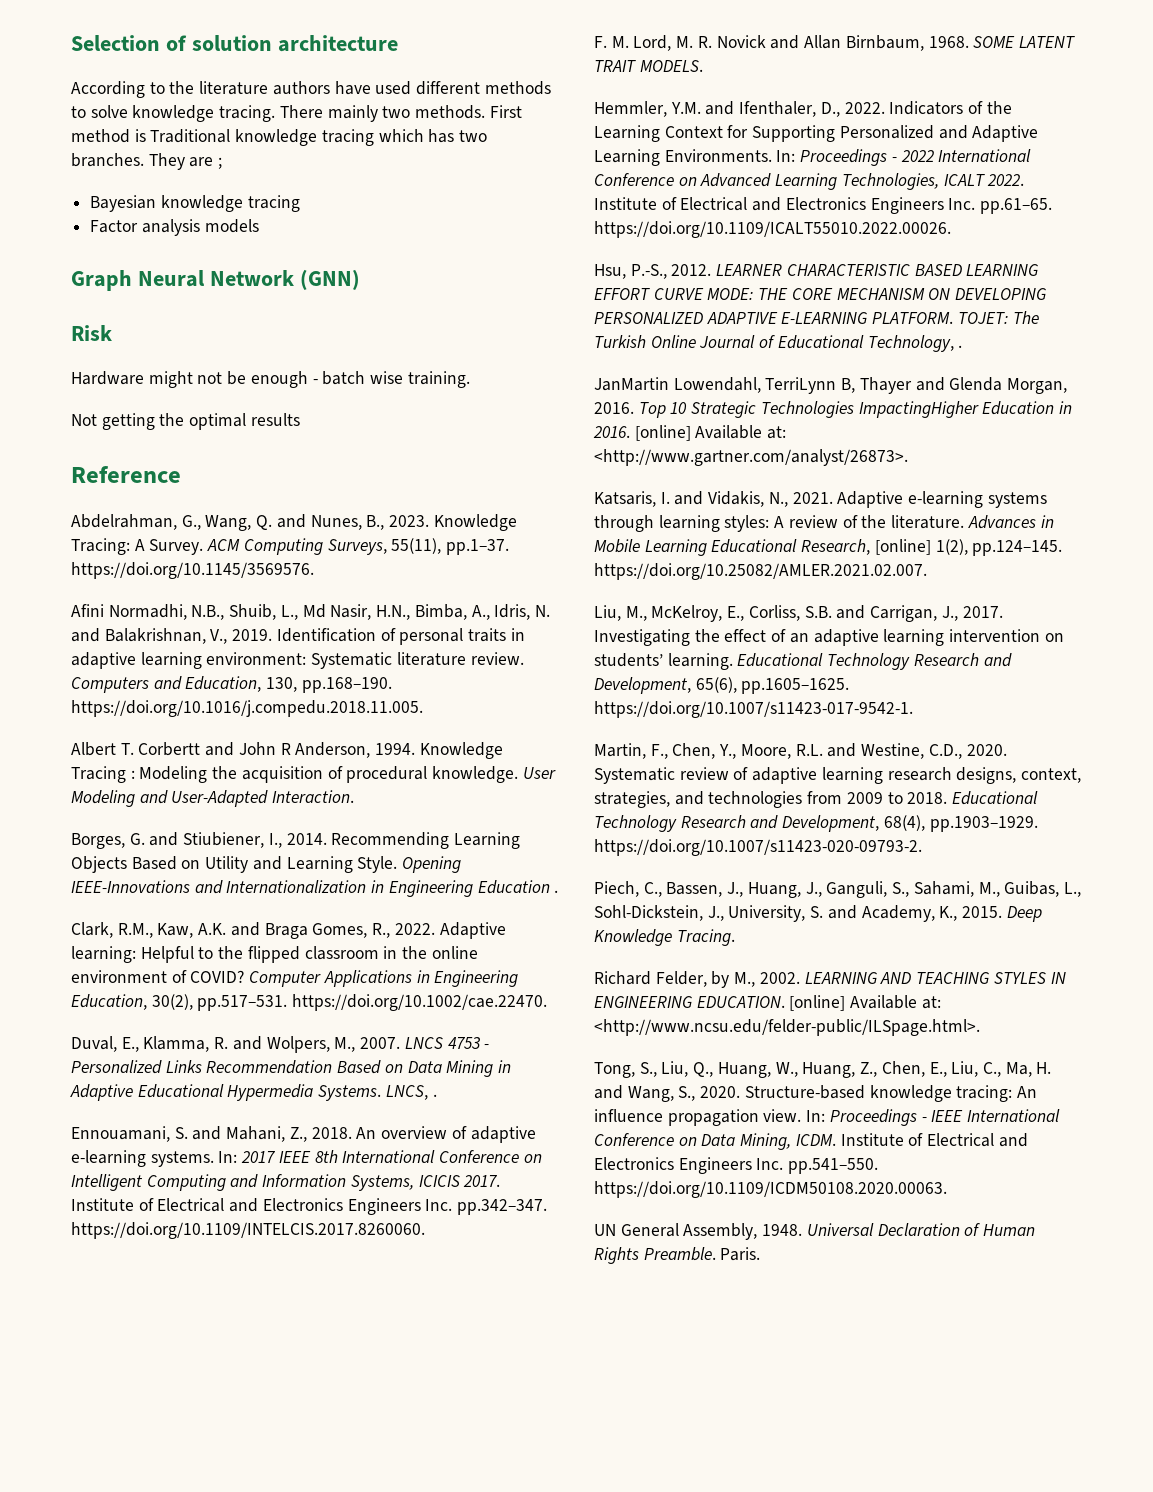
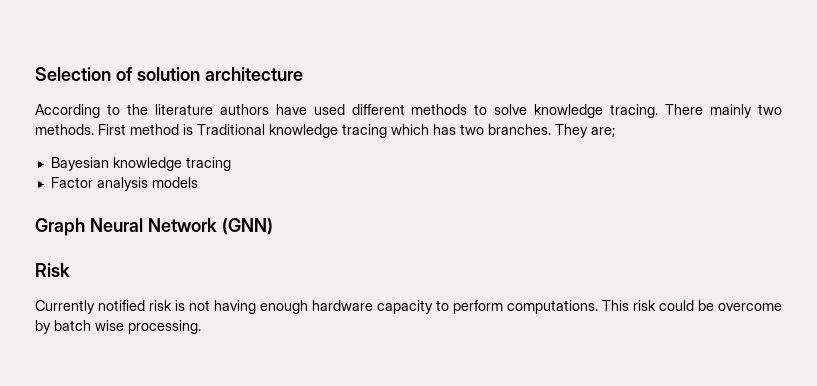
[189,157,223,169] are ; -> [591,127,615,137] are;
[71,371,470,388] [71,413,300,430] [71,466,181,483] [71,514,517,531] [71,538,510,555] [71,562,314,579] [71,604,550,620] [71,628,525,645] [71,652,524,669] [71,676,392,693] [71,700,423,717] [71,742,503,759] [71,766,556,783] [71,790,355,807] [71,832,521,849] [71,856,462,873] [71,880,559,897] [71,922,506,939] [71,946,478,963] [71,970,519,987] [71,994,548,1011] [71,1036,490,1053] [71,1060,512,1077] [70,1084,437,1101] [71,1126,536,1143] [71,1150,542,1167] [71,1174,501,1191] [71,1198,548,1215] [71,1222,425,1239] [594,35,1075,51] [594,60,703,72] [594,101,1012,117] [594,125,1039,142] [594,149,1032,166] [594,173,1025,190] [594,197,1053,214] [594,221,951,238] [594,264,1039,279] [594,288,1047,300] [594,311,1039,324] [594,335,963,352] [594,377,1068,394] [594,401,1073,418] [593,425,787,441] [594,449,908,466] [594,491,1047,508] [594,515,1054,532] [594,539,1063,556] [594,563,927,580] [594,605,1003,622] [594,629,1064,646] [594,653,1012,670] [594,677,850,694] [594,701,913,718] [594,743,1007,759] [594,767,1082,784] [594,791,1039,808] [594,815,1038,832] [594,839,922,856] [594,881,1081,898] [594,905,1042,922] [594,929,735,946] [594,971,1066,988] [594,995,941,1011] [594,1019,980,1036] [594,1061,1052,1078] [594,1085,1038,1102] [594,1109,1061,1126] [594,1133,1028,1150] [594,1157,879,1174] [594,1181,947,1198] [594,1223,1036,1240] [594,1247,761,1264] Hardware might not be enough - batch wise training. // Not getting the optimal results // Reference // Abdelrahman, G., Wang, Q. and Nunes, B., 2023. Knowledge Tracing: A Survey. ACM Computing Surveys, 55(11), pp.1–37. https://doi.org/10.1145/3569576. // Afini Normadhi, N.B., Shuib, L., Md Nasir, H.N., Bimba, A., Idris, N. and Balakrishnan, V., 2019. Identification of personal traits in adaptive learning environment: Systematic literature review. Computers and Education, 130, pp.168–190. https://doi.org/10.1016/j.compedu.2018.11.005. // Albert T. Corbertt and John R Anderson, 1994. Knowledge Tracing : Modeling the acquisition of procedural knowledge. User Modeling and User-Adapted Interaction. // Borges, G. and Stiubiener, I., 2014. Recommending Learning Objects Based on Utility and Learning Style. Opening IEEE-Innovations and Internationalization in Engineering Education . // Clark, R.M., Kaw, A.K. and Braga Gomes, R., 2022. Adaptive learning: Helpful to the flipped classroom in the online environment of COVID? Computer Applications in Engineering Education, 30(2), pp.517–531. https://doi.org/10.1002/cae.22470. // Duval, E., Klamma, R. and Wolpers, M., 2007. LNCS 4753 - Personalized Links Recommendation Based on Data Mining in Adaptive Educational Hypermedia Systems. LNCS, . // Ennouamani, S. and Mahani, Z., 2018. An overview of adaptive e-learning systems. In: 2017 IEEE 8th International Conference on Intelligent Computing and Information Systems, ICICIS 2017. Institute of Electrical and Electronics Engineers Inc. pp.342–347. https://doi.org/10.1109/INTELCIS.2017.8260060. // F. M. Lord, M. R. Novick and Allan Birnbaum, 1968. SOME LATENT TRAIT MODELS. // Hemmler, Y.M. and Ifenthaler, D., 2022. Indicators of the Learning Context for Supporting Personalized and Adaptive Learning Environments. In: Proceedings - 2022 International Conference on Advanced Learning Technologies, ICALT 2022. Institute of Electrical and Electronics Engineers Inc. pp.61–65. https://doi.org/10.1109/ICALT55010.2022.00026. // Hsu, P.-S., 2012. LEARNER CHARACTERISTIC BASED LEARNING EFFORT CURVE MODE: THE CORE MECHANISM ON DEVELOPING PERSONALIZED ADAPTIVE E-LEARNING PLATFORM. TOJET: The Turkish Online Journal of Educational Technology, . // JanMartin Lowendahl, TerriLynn B, Thayer and Glenda Morgan, 2016. Top 10 Strategic Technologies ImpactingHigher Education in 2016. [online] Available at: <http://www.gartner.com/analyst/26873>. // Katsaris, I. and Vidakis, N., 2021. Adaptive e-learning systems through learning styles: A review of the literature. Advances in Mobile Learning Educational Research, [online] 1(2), pp.124–145. https://doi.org/10.25082/AMLER.2021.02.007. // Liu, M., McKelroy, E., Corliss, S.B. and Carrigan, J., 2017. Investigating the effect of an adaptive learning intervention on students’ learning. Educational Technology Research and Development, 65(6), pp.1605–1625. https://doi.org/10.1007/s11423-017-9542-1. // Martin, F., Chen, Y., Moore, R.L. and Westine, C.D., 2020. Systematic review of adaptive learning research designs, context, strategies, and technologies from 2009 to 2018. Educational Technology Research and Development, 68(4), pp.1903–1929. https://doi.org/10.1007/s11423-020-09793-2. // Piech, C., Bassen, J., Huang, J., Ganguli, S., Sahami, M., Guibas, L., Sohl-Dickstein, J., University, S. and Academy, K., 2015. Deep Knowledge Tracing. // Richard Felder, by M., 2002. LEARNING AND TEACHING STYLES IN ENGINEERING EDUCATION. [online] Available at: <http://www.ncsu.edu/felder-public/ILSpage.html>. // Tong, S., Liu, Q., Huang, W., Huang, Z., Chen, E., Liu, C., Ma, H. and Wang, S., 2020. Structure-based knowledge tracing: An influence propagation view. In: Proceedings - IEEE International Conference on Data Mining, ICDM. Institute of Electrical and Electronics Engineers Inc. pp.541–550. https://doi.org/10.1109/ICDM50108.2020.00063. // UN General Assembly, 1948. Universal Declaration of Human Rights Preamble. Paris. -> [35,300,782,314] [35,320,201,334] Currently notified risk is not having enough hardware capacity to perform computations. This risk could be overcome by batch wise processing.

